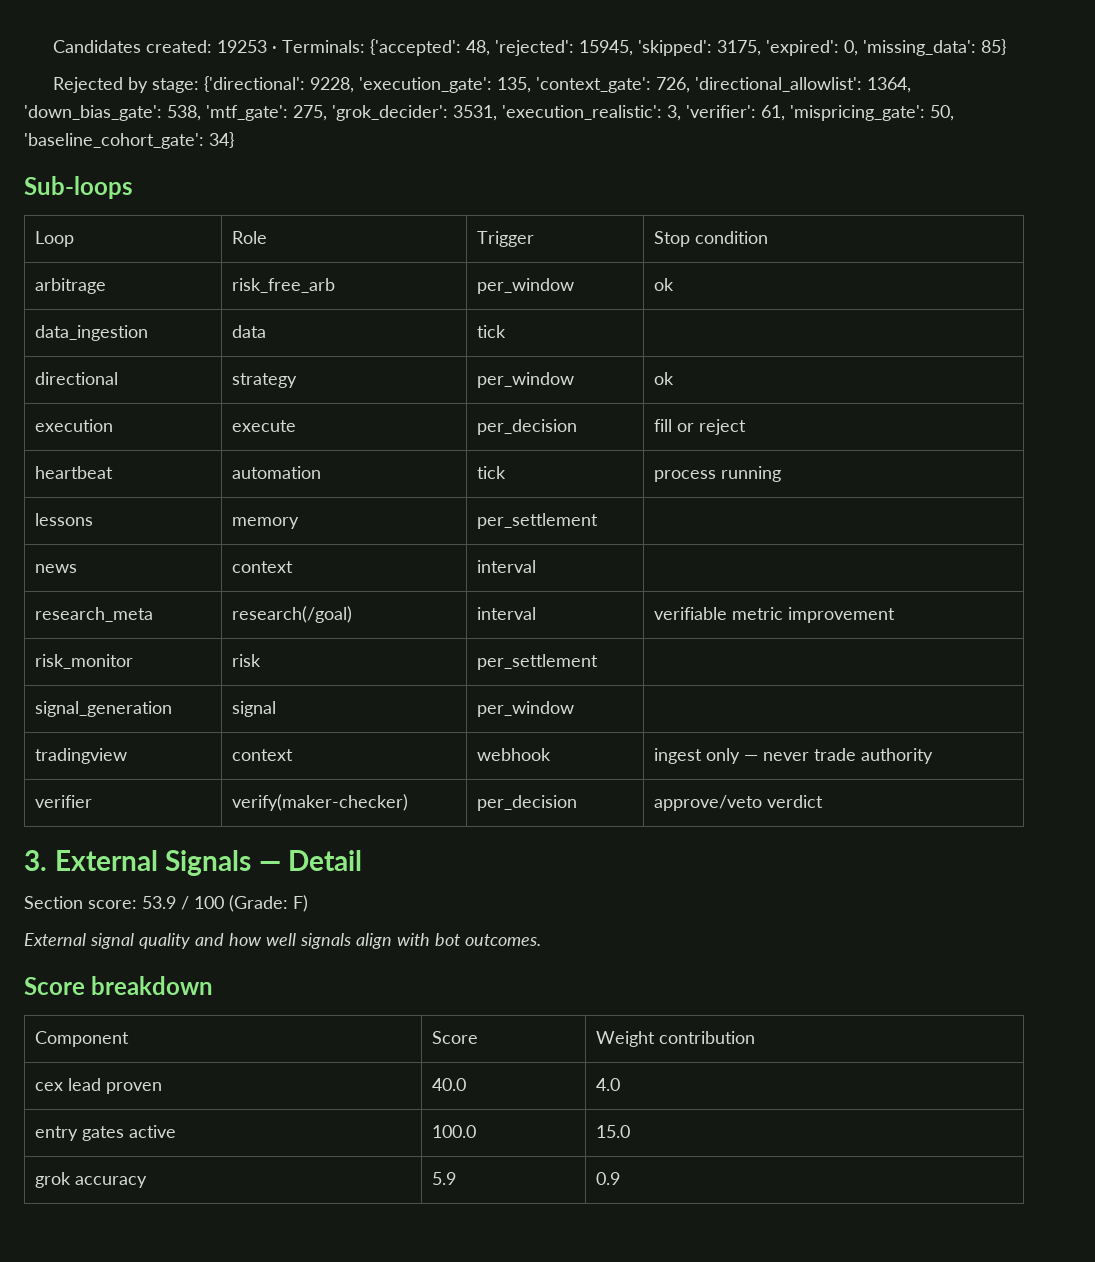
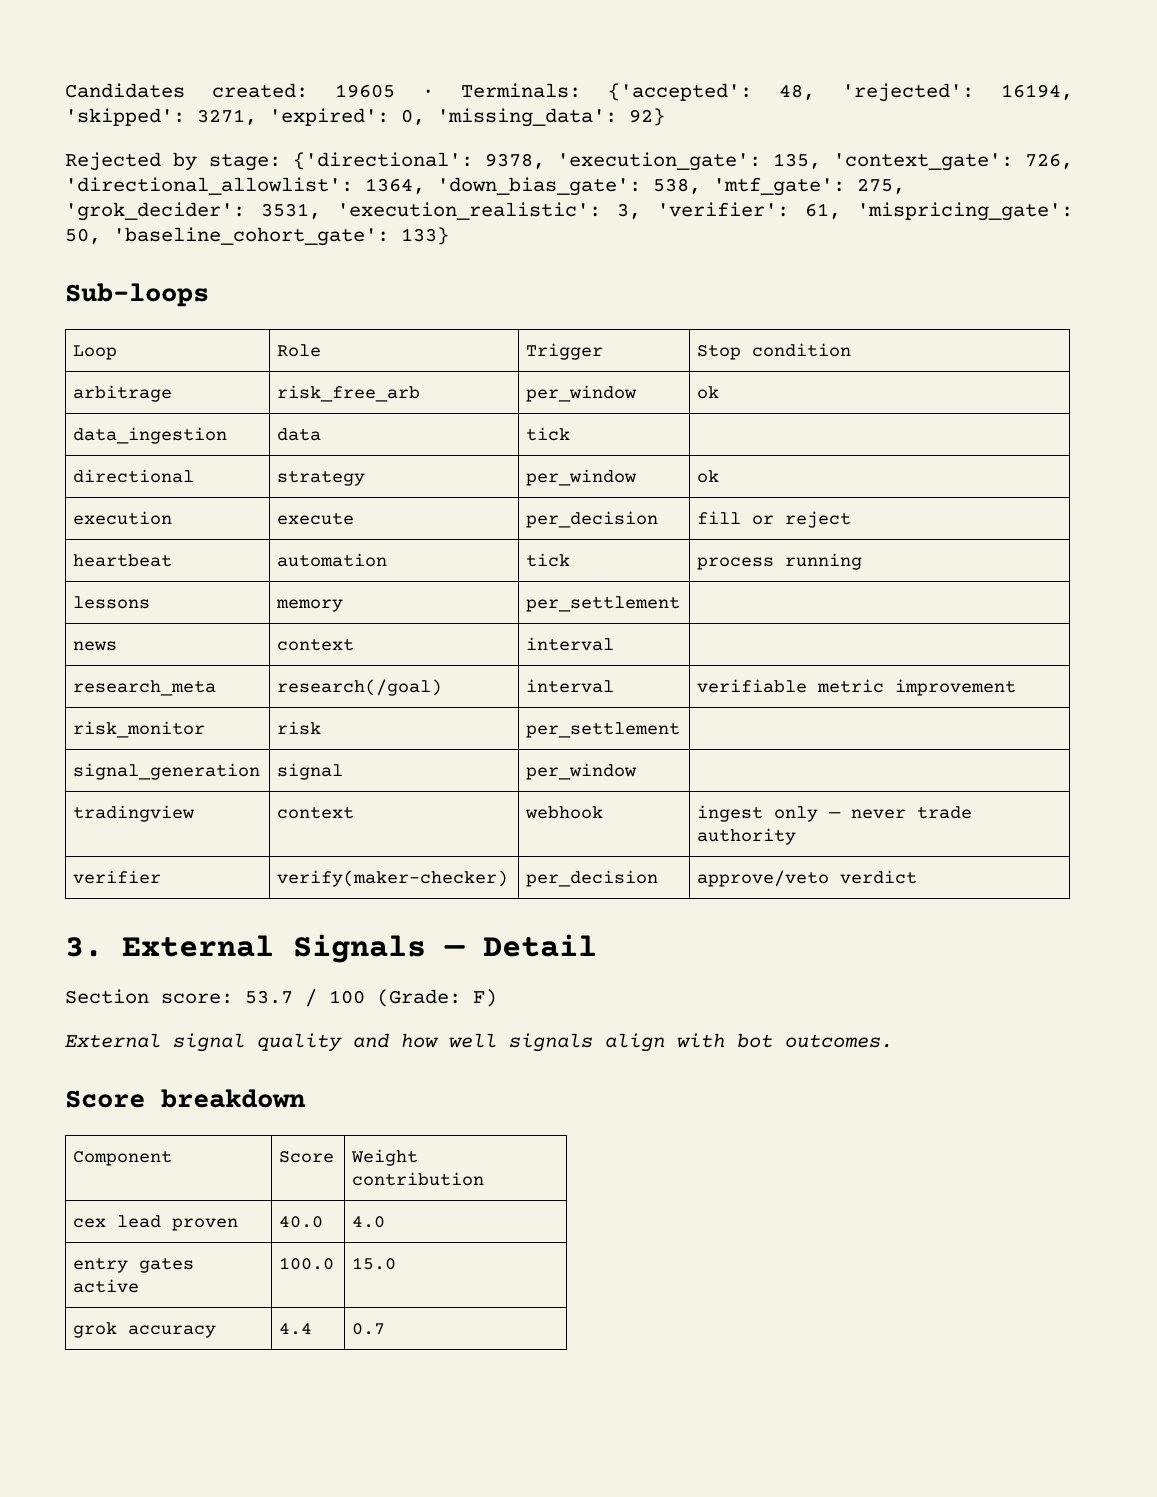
[217,40,268,53] 19253 -> [335,84,395,98] 19605
[579,40,762,56] 15945, 'skipped': 3175, -> [1001,84,1073,100] [65,108,257,126] 16194, 'skipped': 3271,
[981,39,1007,55] 85} -> [629,108,665,126] 92}
[310,77,355,93] 9228, -> [485,153,545,169] 9378,
[209,132,234,148] 34} -> [401,227,449,245] 133}
[142,896,176,909] 53.9 -> [245,990,293,1004] 53.7
[431,1172,456,1185] [595,1172,620,1185] 5.9 | 0.9 -> [279,1323,313,1335] [352,1323,386,1335] 4.4 | 0.7

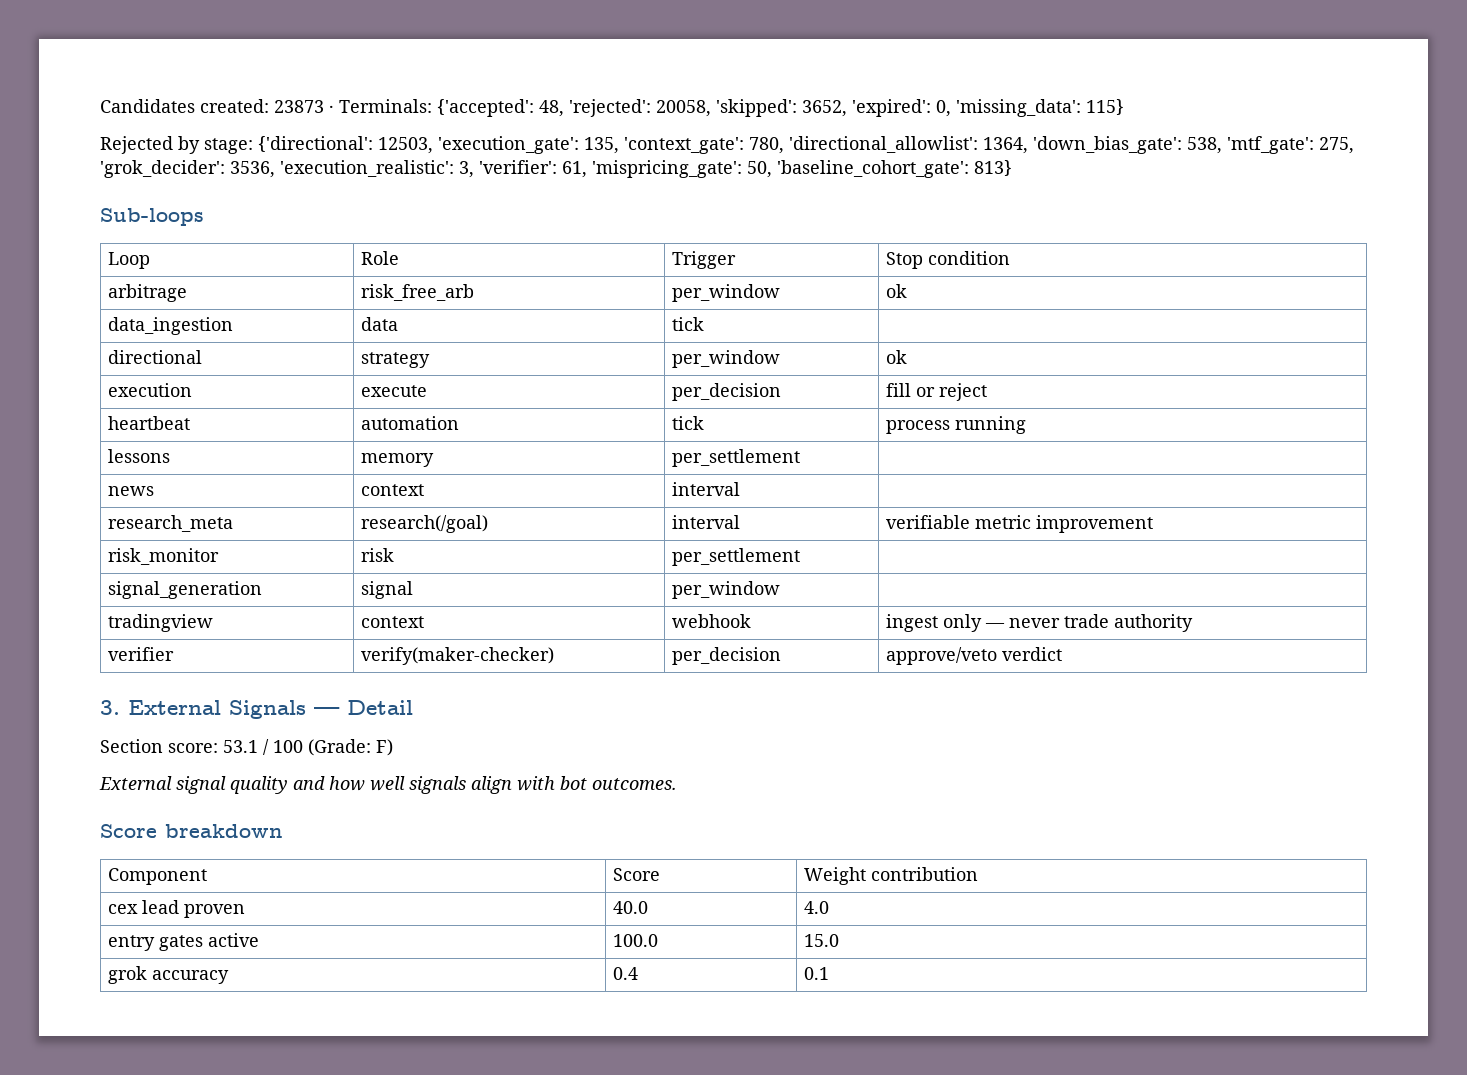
[335,84,395,98] 19605 -> [274,100,324,113] 23873
[1001,84,1073,100] [65,108,257,126] 16194, 'skipped': 3271, -> [656,99,847,117] 20058, 'skipped': 3652,
[629,108,665,126] 92} -> [1086,99,1124,115] 115}
[485,153,545,169] 9378, -> [378,137,433,154] 12503,
[1025,153,1073,169] 726, -> [749,137,784,154] 780,
[261,203,321,219] 3531, -> [230,161,275,178] 3536,
[401,227,449,245] 133} -> [974,160,1012,176] 813}
[245,990,293,1004] 53.7 -> [223,740,258,753] 53.1
[279,1323,313,1335] [352,1323,386,1335] 4.4 | 0.7 -> [613,967,639,980] [804,967,830,980] 0.4 | 0.1

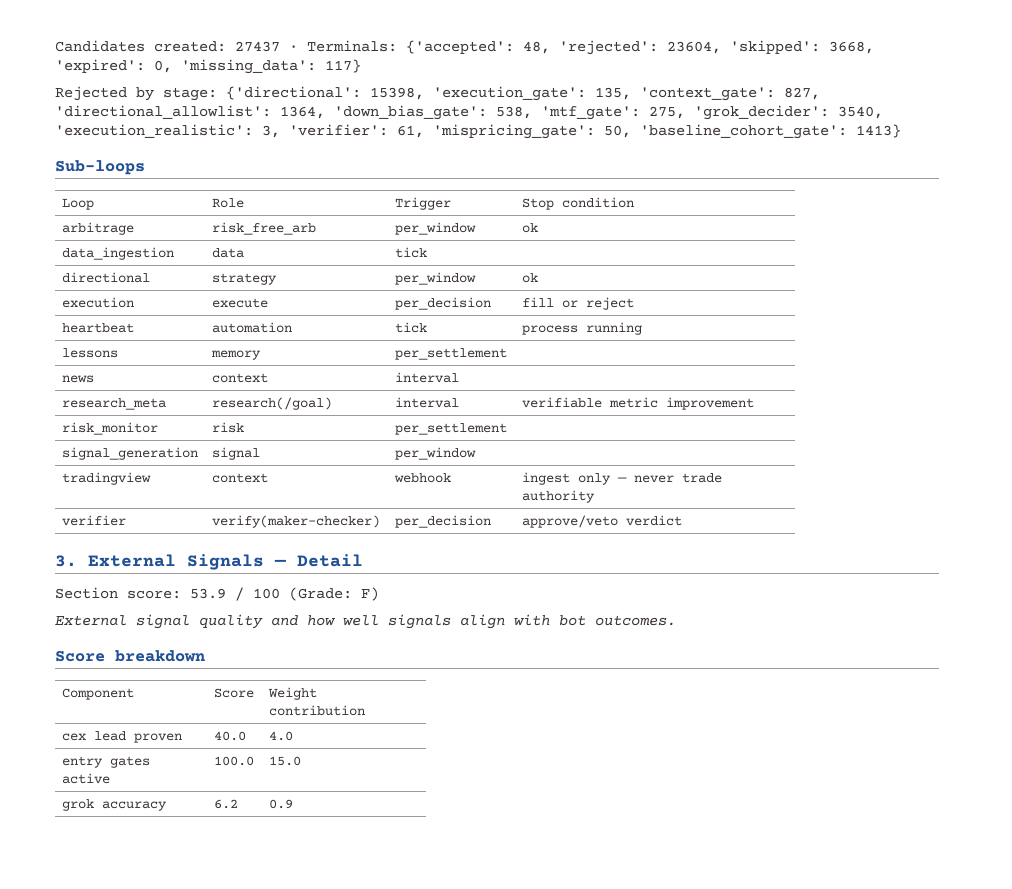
[274,100,324,113] 23873 -> [235,41,280,52] 27437
[656,99,847,117] 20058, 'skipped': 3652, -> [667,40,874,54] 23604, 'skipped': 3668,
[1086,99,1124,115] 115} -> [325,59,361,73] 117}
[378,137,433,154] 12503, -> [370,87,424,100] 15398,
[749,137,784,154] 780, -> [784,87,820,100] 827,
[230,161,275,178] 3536, -> [838,106,883,119] 3540,
[974,160,1012,176] 813} -> [856,124,901,138] 1413}
[223,740,258,753] 53.1 -> [190,588,226,599] 53.9
[613,967,639,980] [804,967,830,980] 0.4 | 0.1 -> [213,799,238,809] [268,799,293,809] 6.2 | 0.9

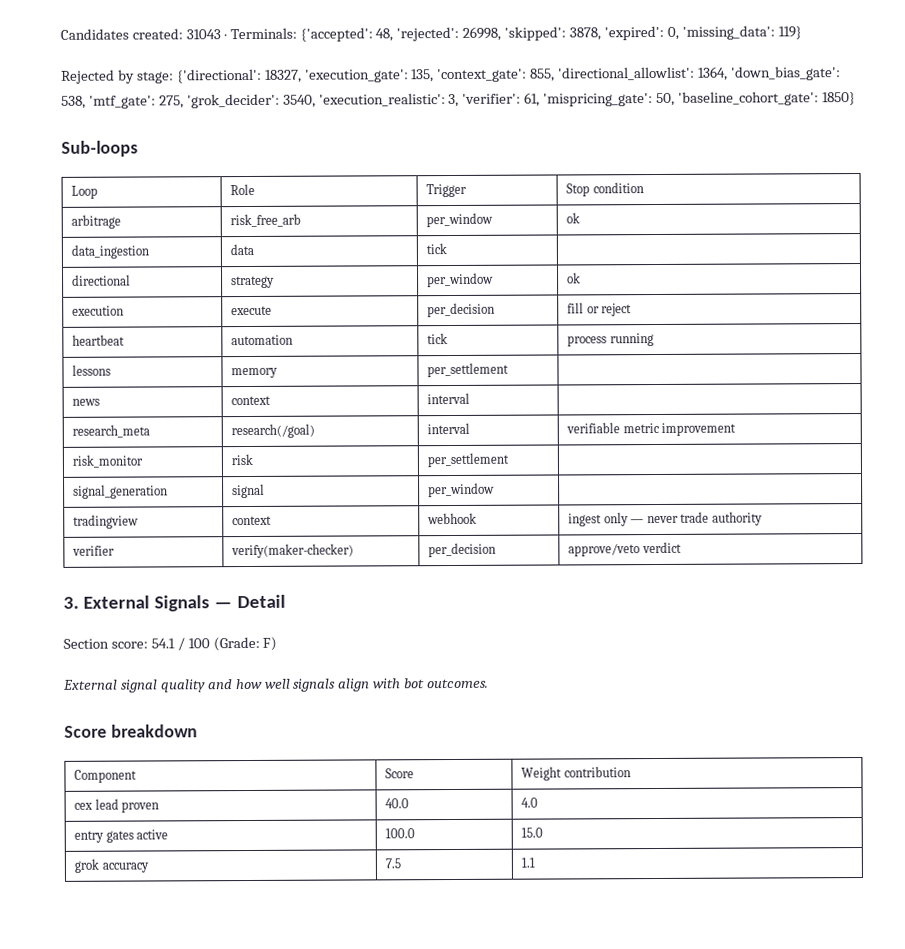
[235,41,280,52] 27437 -> [185,29,221,40] 31043
[667,40,874,54] 23604, 'skipped': 3668, -> [462,26,602,41] 26998, 'skipped': 3878,
[325,59,361,73] 117} -> [777,26,802,40] 119}
[370,87,424,100] 15398, -> [264,69,302,83] 18327,
[784,87,820,100] 827, -> [530,68,556,82] 855,
[856,124,901,138] 1413} -> [821,92,856,106] 1850}
[190,588,226,599] 53.9 -> [150,638,175,649] 54.1
[213,799,238,809] [268,799,293,809] 6.2 | 0.9 -> [385,858,402,869] [521,857,536,868] 7.5 | 1.1

